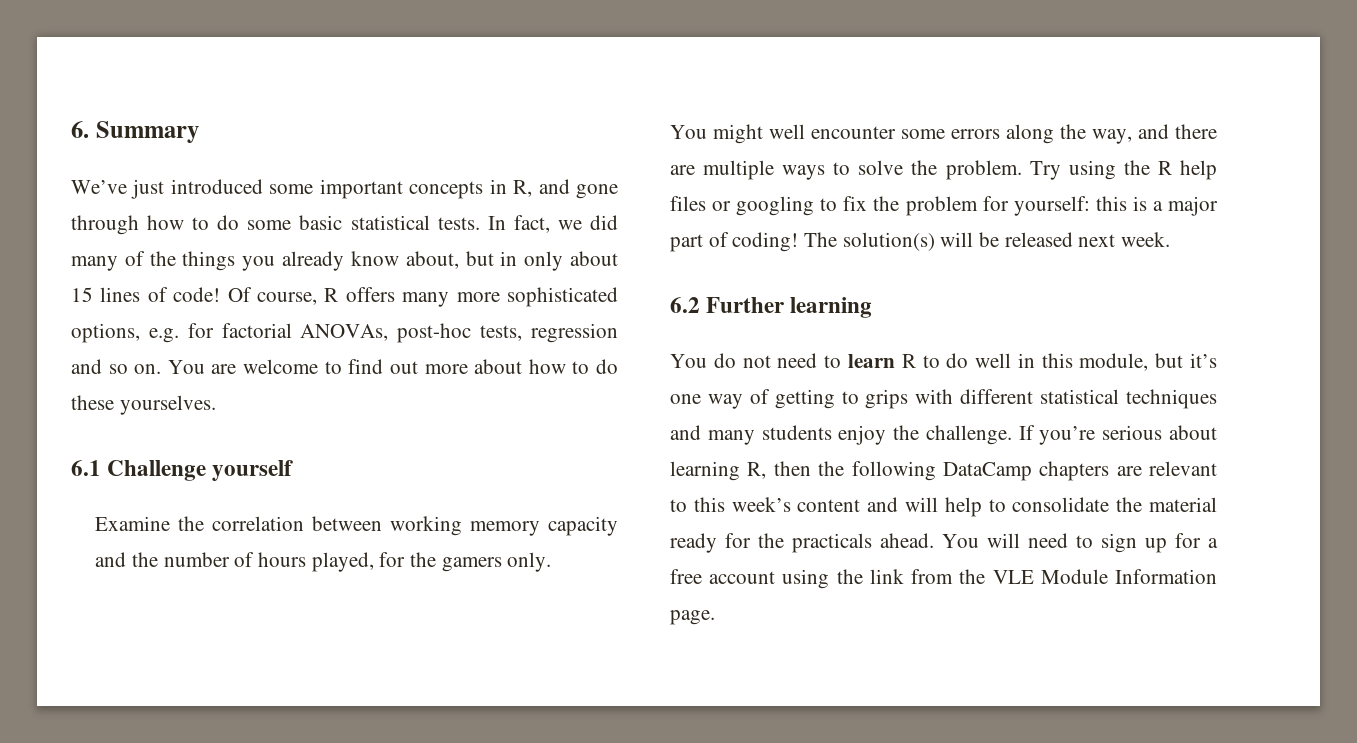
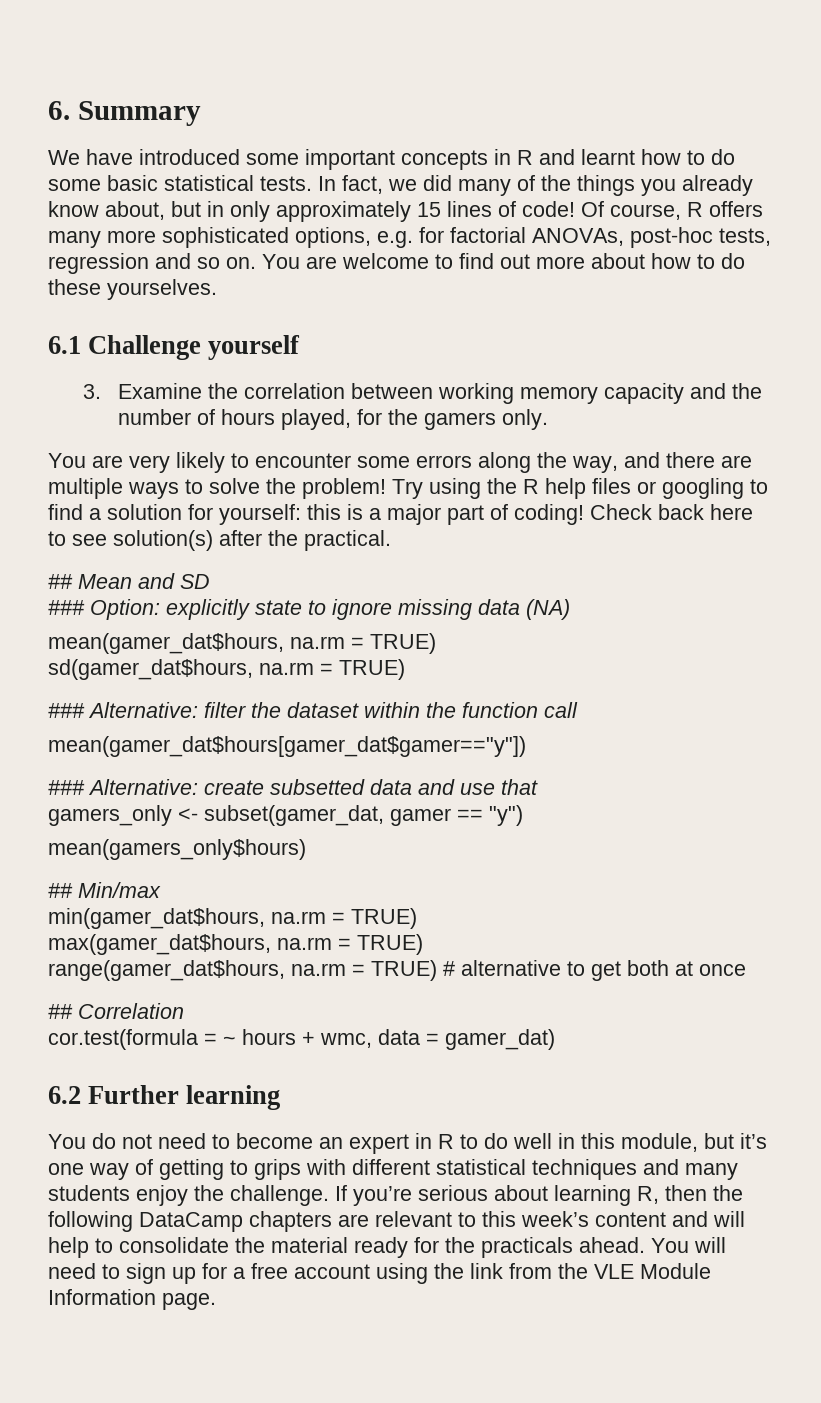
[71,179,165,199] We’ve just -> [48,149,133,165] We have
[513,179,619,199] [71,215,139,235] R, and gone through -> [517,149,635,165] R and learnt
[570,251,618,266] about -> [276,201,411,222] approximately
(294, 470) none -> [82,384,101,399] 3.
[713,124,805,144] might well -> [92,452,249,473] are very likely to
[945,160,1022,180] problem. -> [302,478,386,499] problem!
[843,196,978,216] fix the problem -> [48,504,182,520] find a solution
[804,232,1171,251] The solution(s) will be released next week. -> [590,504,753,520] [48,530,391,551] [48,573,210,589] [48,599,570,620] [48,633,436,654] [48,659,405,680] [48,702,578,718] [48,736,526,757] [48,779,538,795] [48,805,523,826] [48,839,306,860] [48,882,161,898] [48,908,417,929] [48,934,423,955] [48,960,746,981] [48,1003,184,1019] [48,1029,555,1050] Check back here to see solution(s) after the practical. // ## Mean and SD // ### Option: explicitly state to ignore missing data (NA) // mean(gamer_dat$hours, na.rm = TRUE) // sd(gamer_dat$hours, na.rm = TRUE) // ### Alternative: filter the dataset within the function call // mean(gamer_dat$hours[gamer_dat$gamer=="y"]) // ### Alternative: create subsetted data and use that // gamers_only <- subset(gamer_dat, gamer == "y") // mean(gamers_only$hours) // ## Min/max // min(gamer_dat$hours, na.rm = TRUE) // max(gamer_dat$hours, na.rm = TRUE) // range(gamer_dat$hours, na.rm = TRUE) # alternative to get both at once // ## Correlation // cor.test(formula = ~ hours + wmc, data = gamer_dat)
[847,354,895,368] learn -> [236,1133,432,1154] become an expert in

